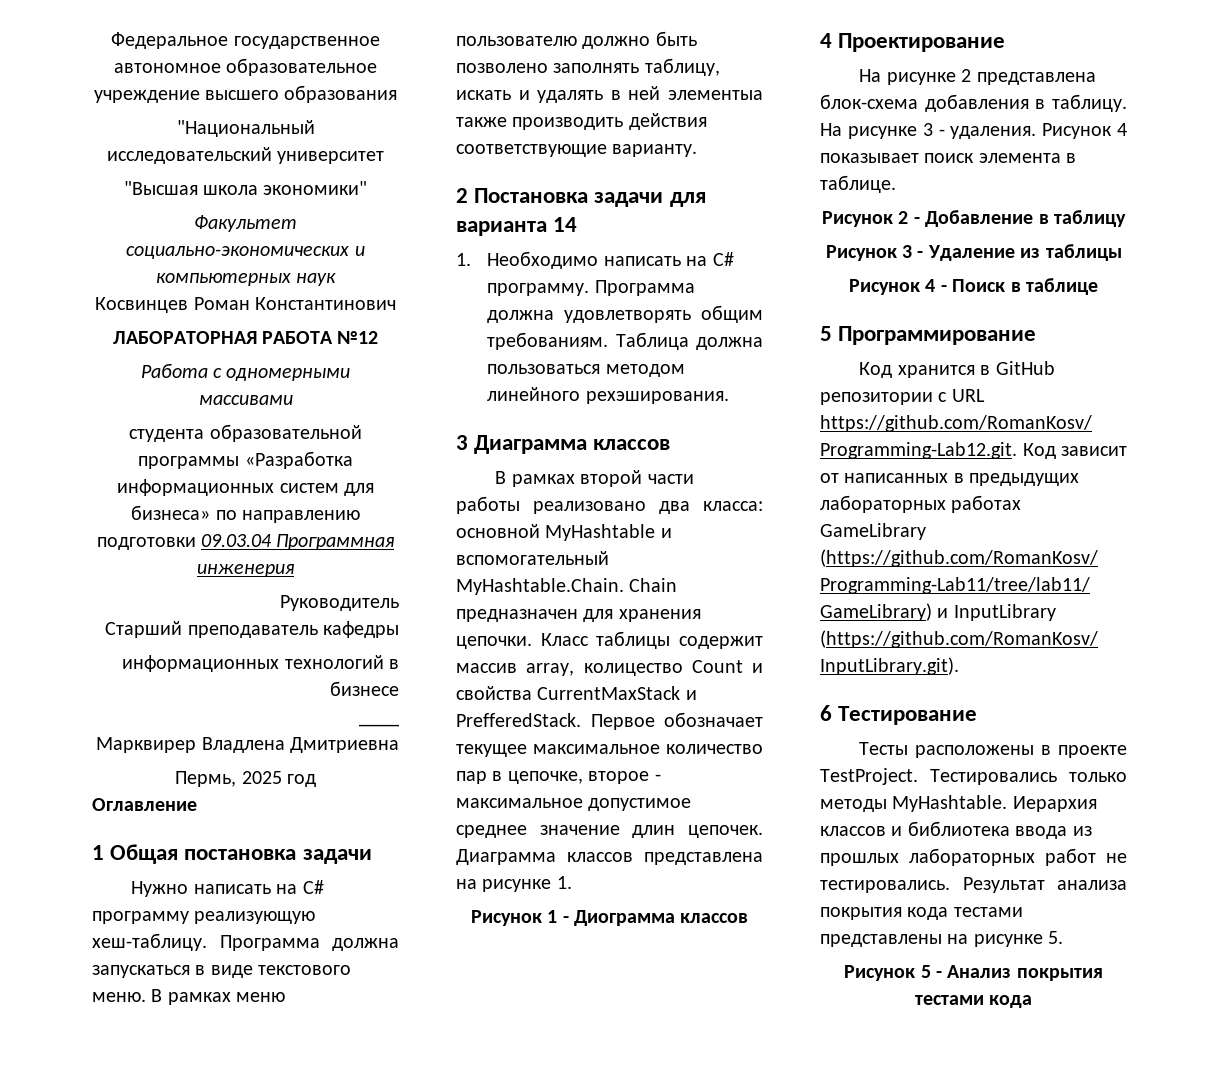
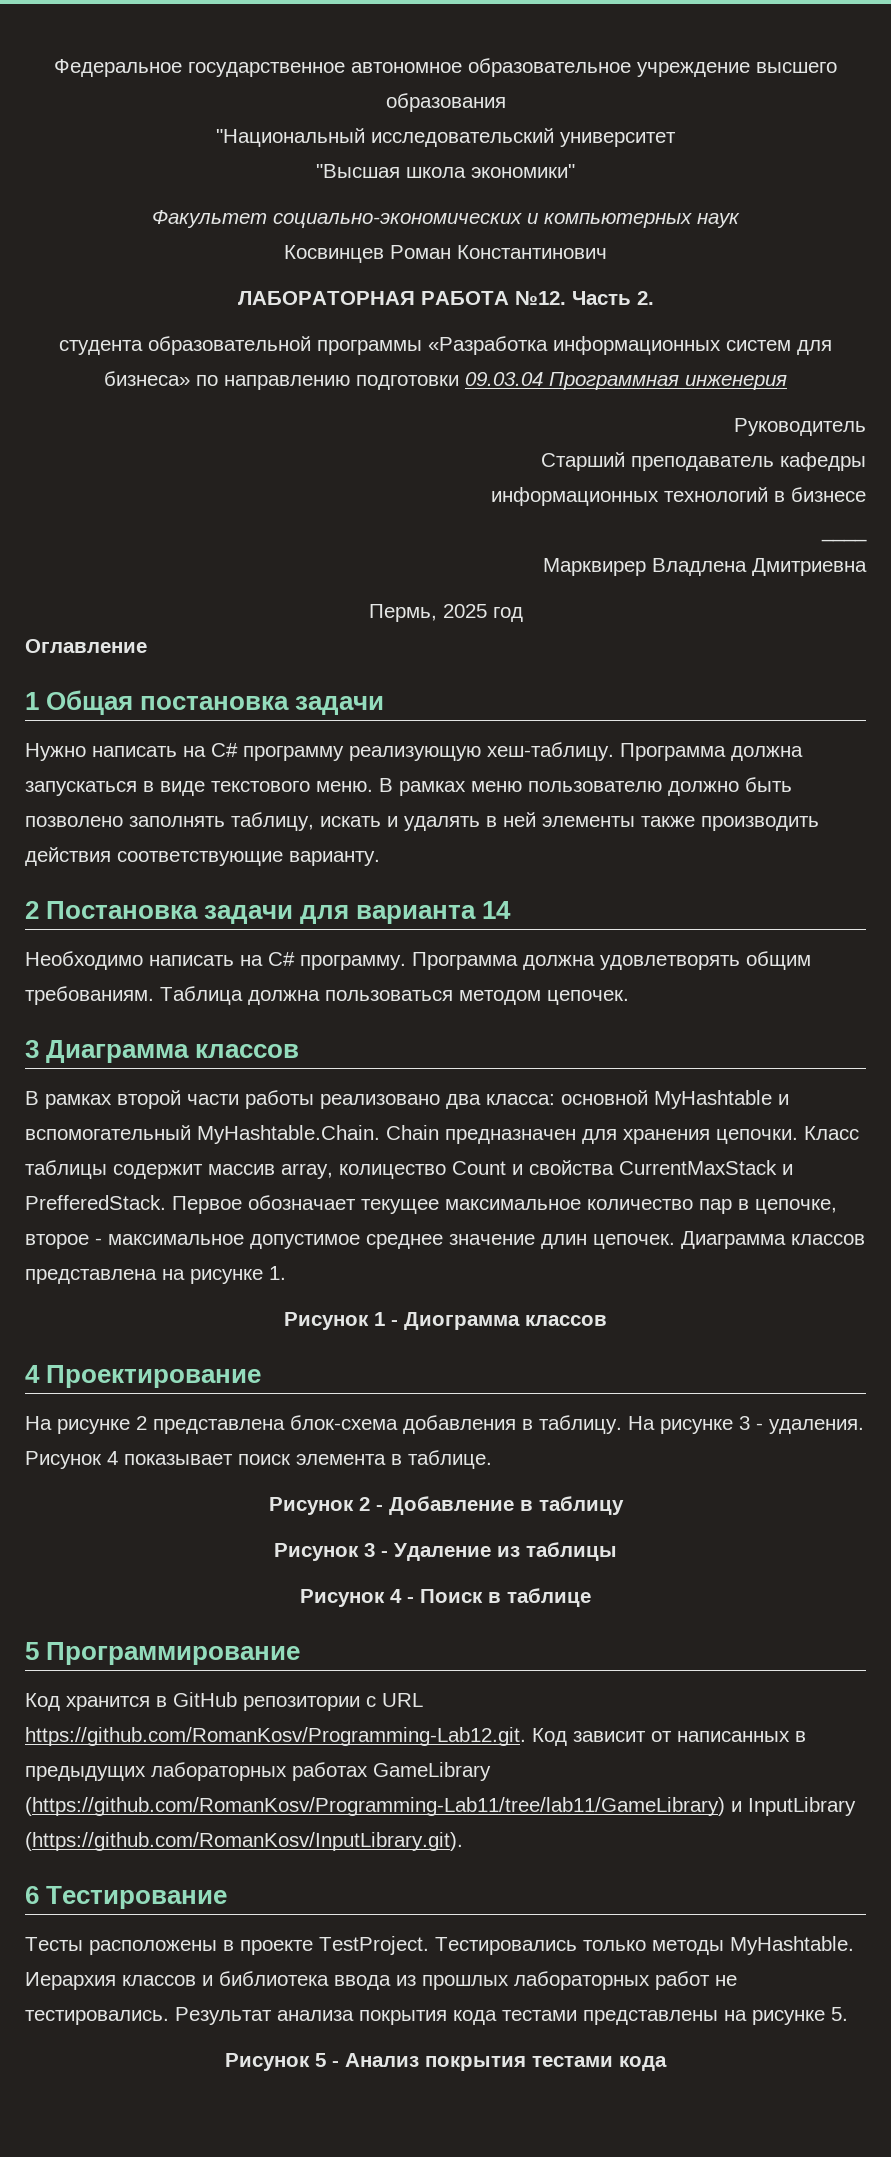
[337,331,379,344] [140,363,351,381] [198,395,293,405] №12 // Работа с одномерными массивами -> [514,291,654,305] №12. Часть 2.
[668,90,763,100] элементыа -> [542,816,635,827] элементы
[456,253,471,266] 1. -> (512, 910) none
[487,387,729,404] линейного рехэширования. -> [547,990,629,1005] цепочек.

